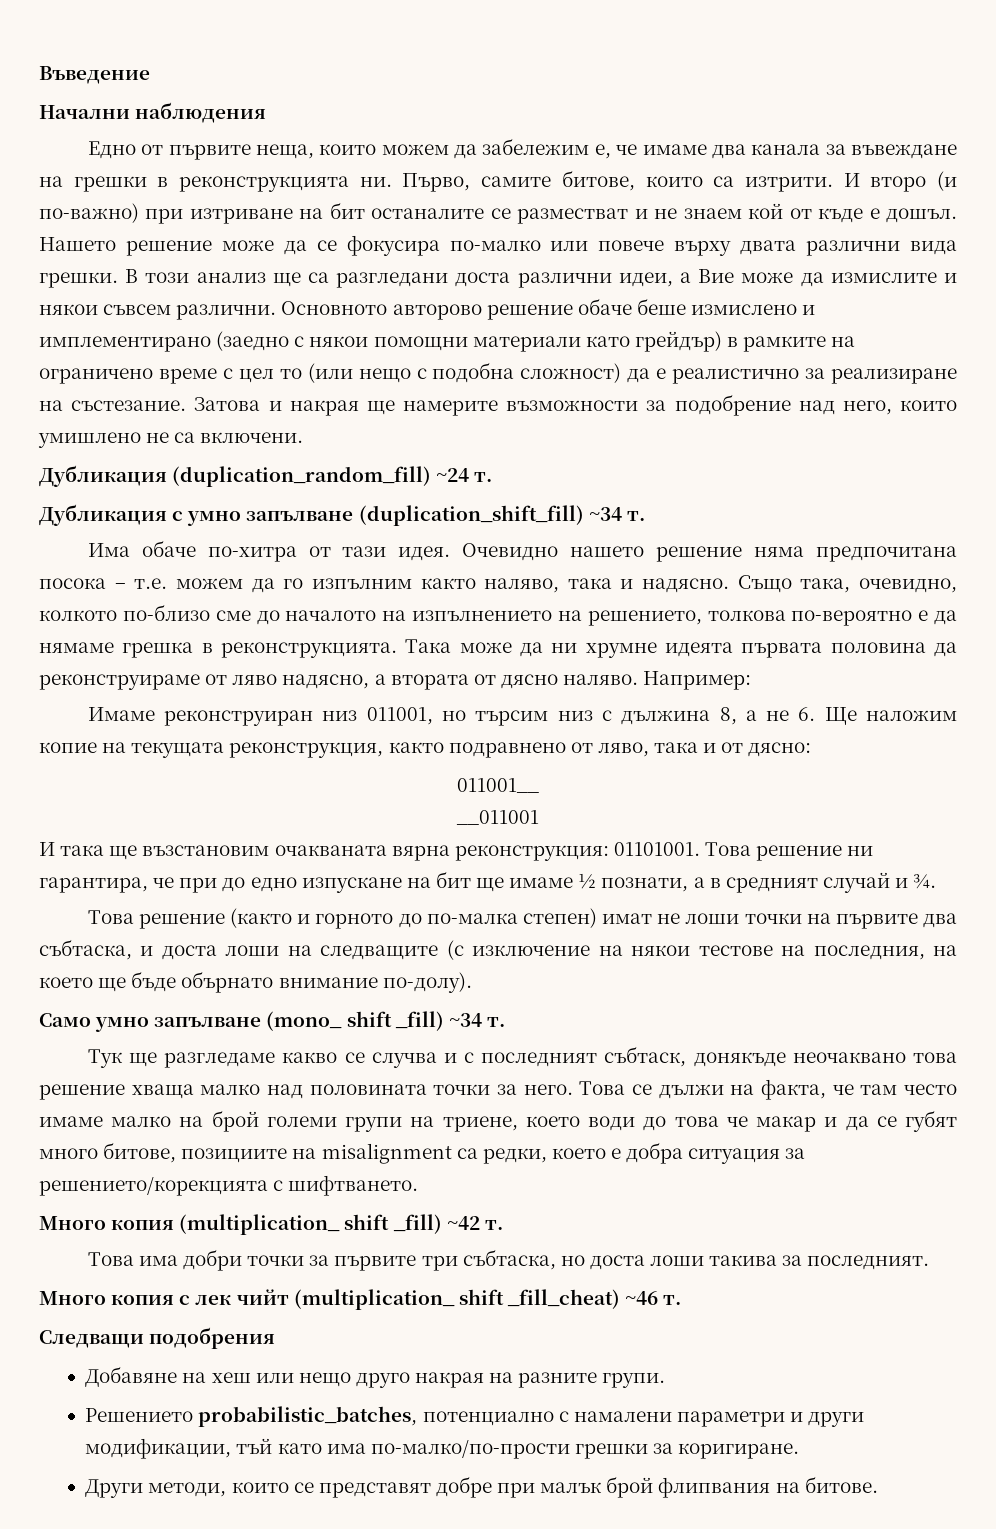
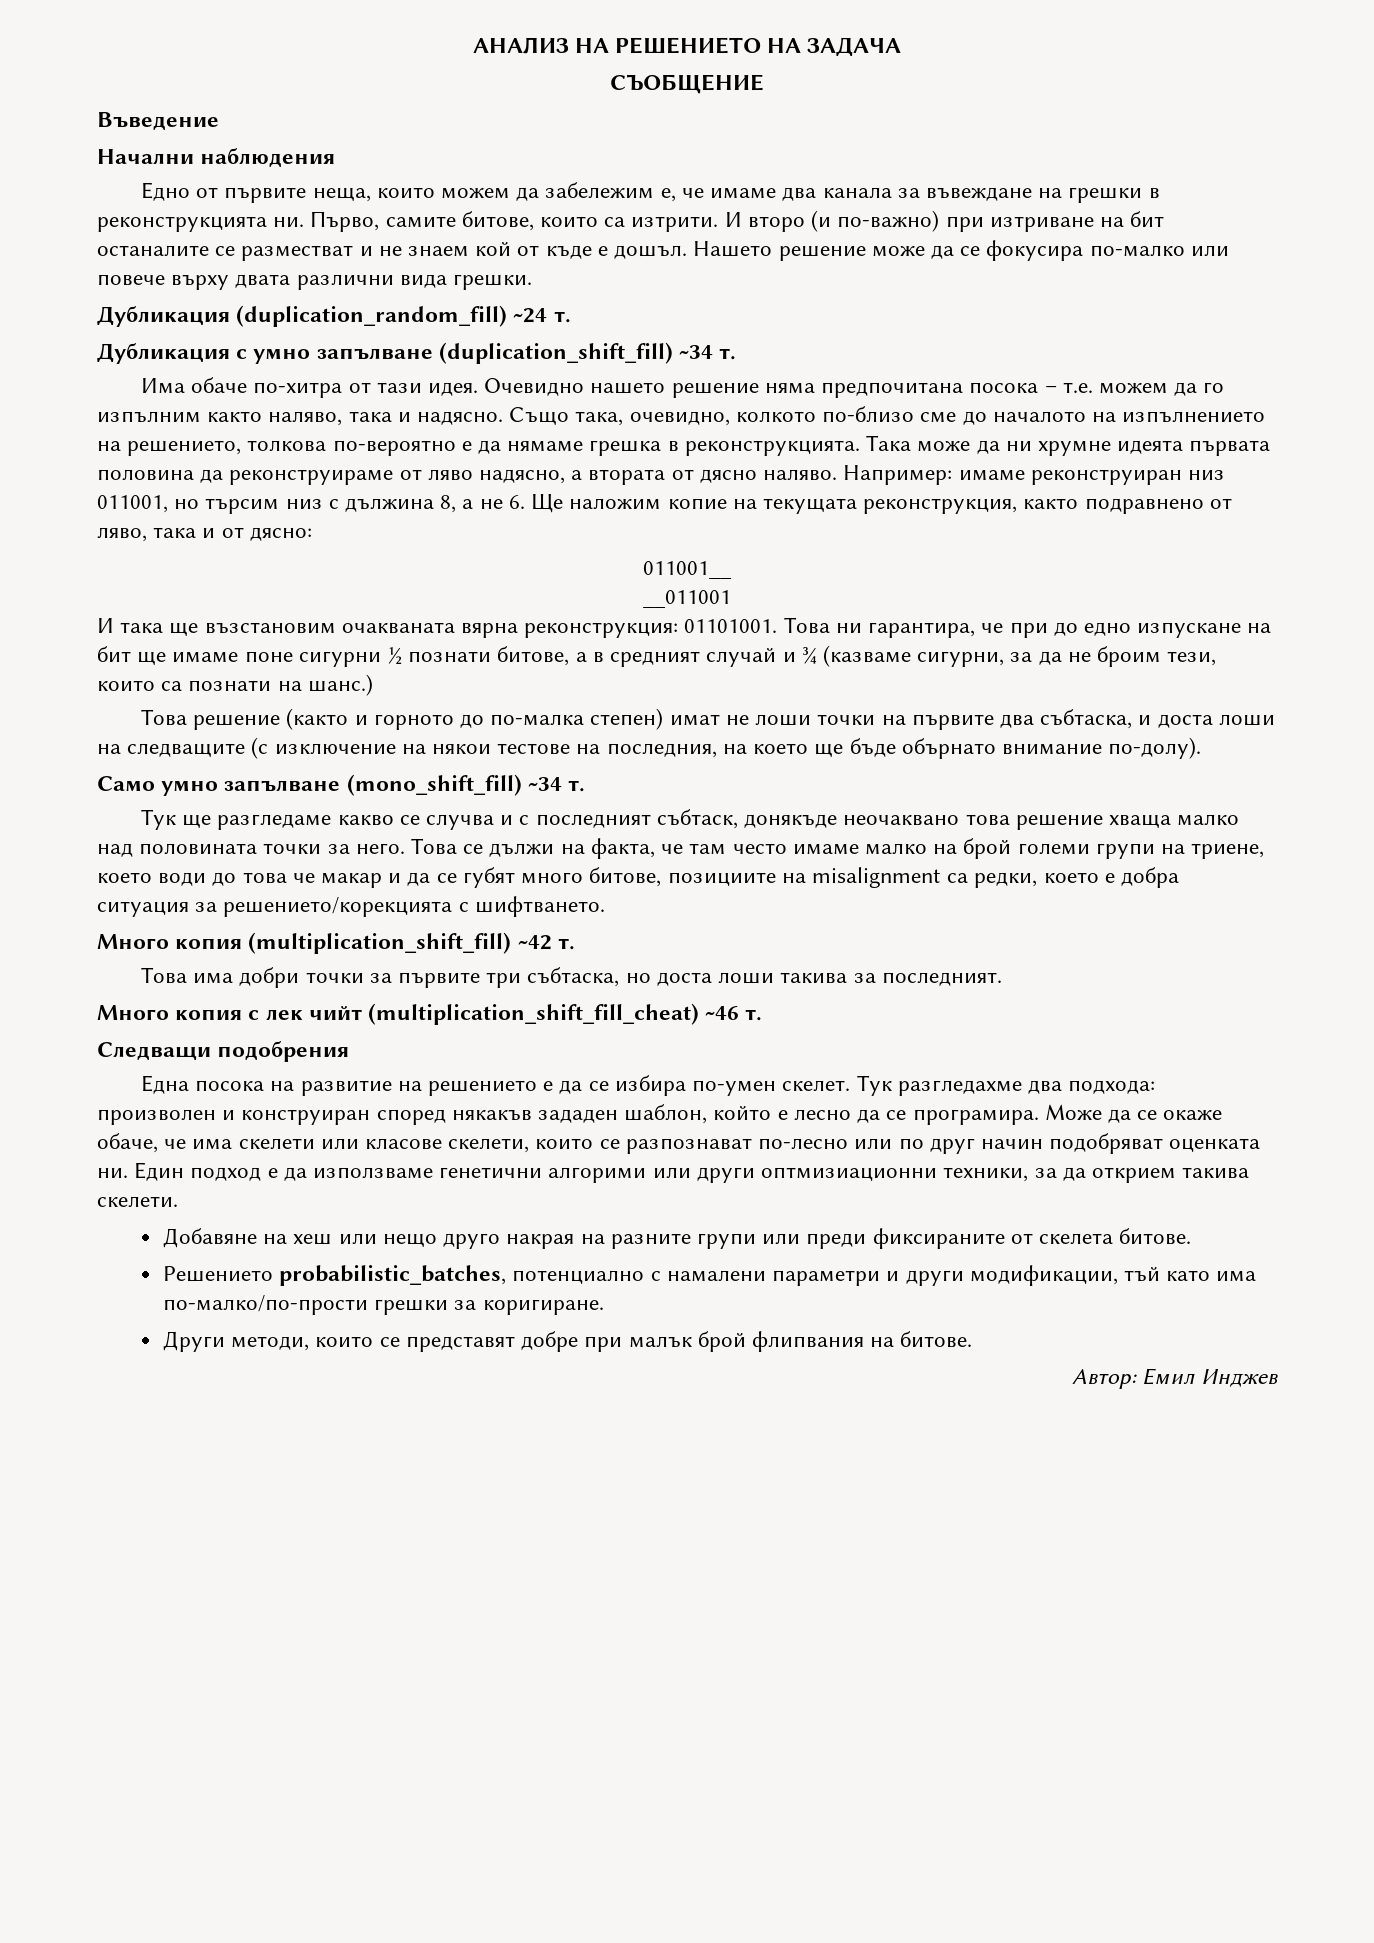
(39, 75) none -> [472,37,902,57] [610,74,764,94] АНАЛИЗ НА РЕШЕНИЕТО НА ЗАДАЧА // СЪОБЩЕНИЕ //
[125,269,958,288] [39,298,816,320] [39,331,856,352] [39,362,958,384] [39,394,957,416] [38,432,304,448] В този анализ ще са разгледани доста различни идеи, а Вие може да измислите и някои съвсем различни. Основното авторово решение обаче беше измислено и имплементирано (заедно с някои помощни материали като грейдър) в рамките на ограничено време с цел то (или нещо с подобна сложност) да е реалистично за реализиране на състезание. Затова и накрая ще намерите възможности за подобрение над него, които умишлено не са включени. -> (533, 282) none
[87,707,155,721] // Имаме -> [958,470,1025,481] имаме
[756,845,843,861] решение -> (830, 625) none
[578,873,689,892] ½ познати, -> [244,646,570,667] поне сигурни ½ познати битове,
[913,874,937,889] ¾. -> [801,645,1217,667] [97,674,373,696] ¾ (казваме сигурни, за да не броим тези, които са познати на шанс.)
[266,1011,444,1031] (mono_ shift _fill) -> [346,774,522,796] (mono_shift_fill)
[179,1214,442,1235] (multiplication_ shift _fill) -> [248,932,512,954] (multiplication_shift_fill)
[293,1289,620,1310] (multiplication_ shift _fill_cheat) -> [368,1003,700,1025] (multiplication_shift_fill_cheat)
(276, 1338) none -> [140,1075,1156,1096] [97,1104,1223,1125] [97,1133,1261,1154] [97,1162,1250,1183] [97,1196,178,1207] // Една посока на развитие на решението е да се избира по-умен скелет. Тук разгледахме два подхода: произволен и конструиран според някакъв зададен шаблон, който е лесно да се програмира. Може да се окаже обаче, че има скелети или класове скелети, които се разпознават по-лесно или по друг начин подобряват оценката ни. Един подход е да използваме генетични алгорими или други оптмизиационни техники, за да открием такива скелети.
[602,1373,666,1388] групи. -> [696,1228,1192,1249] групи или преди фиксираните от скелета битове.
(878, 1484) none -> [1071,1368,1278,1389] // Автор: Емил Инджев

